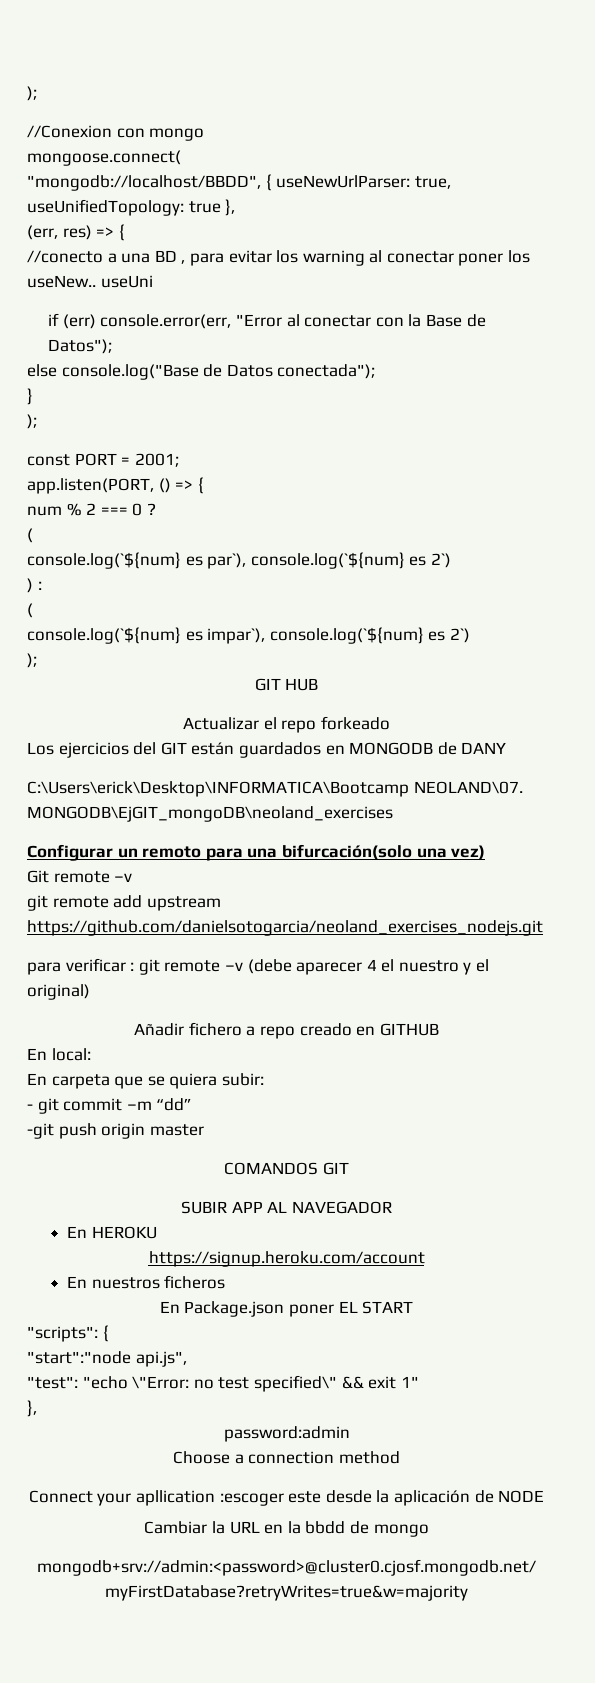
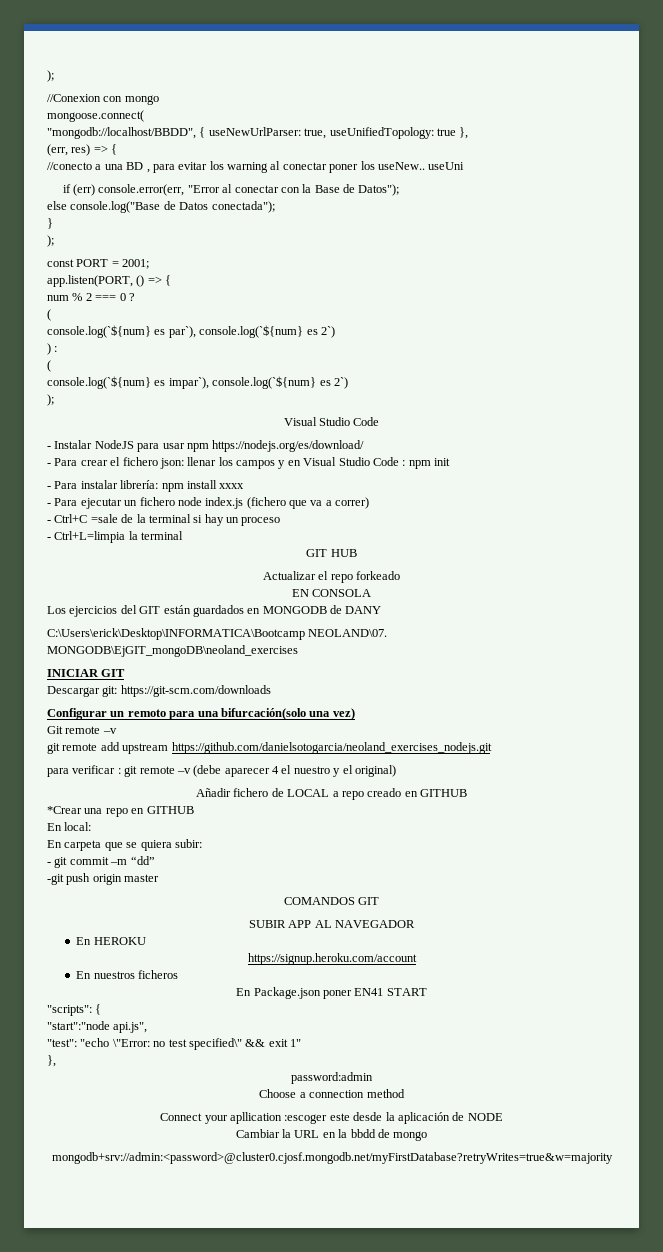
(37, 660) none -> [283,417,380,426] [47,440,365,452] [47,457,450,469] [47,480,245,492] [47,497,370,509] [47,514,281,526] [47,531,184,543] // Visual Studio Code // - Instalar NodeJS para usar npm https://nodejs.org/es/download/ // - Para crear el fichero json: llenar los campos y en Visual Studio Code : npm init // - Para instalar librería: npm install xxxx // - Para ejecutar un fichero node index.js (fichero que va a correr) // - Ctrl+C =sale de la terminal si hay un proceso // - Ctrl+L=limpia la terminal
(390, 723) none -> [291,589,372,597] // EN CONSOLA
(393, 814) none -> [47,669,126,677] [47,685,271,697] // INICIAR GIT // Descargar git: https://git-scm.com/downloads
(242, 1029) none -> [271,788,330,797] de LOCAL
(439, 1029) none -> [47,806,194,817] // *Crear una repo en GITHUB
[338,1301,358,1313] EL -> [354,988,384,996] EN41

